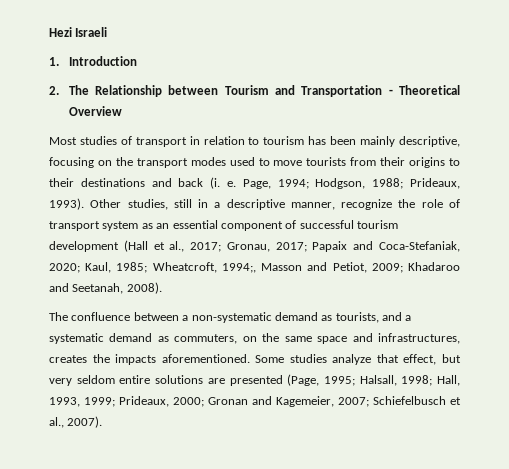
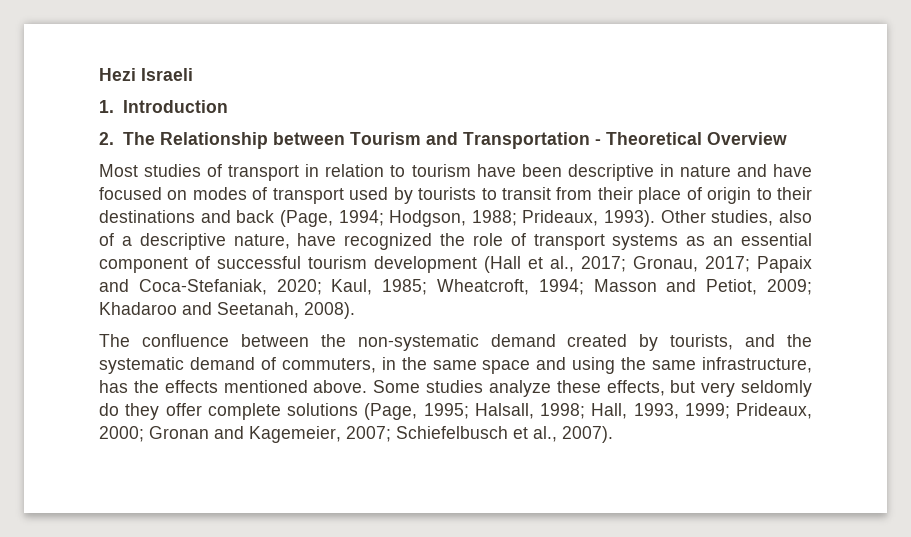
[308,136,461,147] [49,157,446,168] has been mainly descriptive, focusing on the transport modes used to move tourists from their origins -> [476,164,812,181] [99,187,752,204] have been descriptive in nature and have focused on modes of transport used by tourists to transit from their place of origin
[210,177,271,189] (i. e. Page, -> [279,210,333,227] (Page,
[173,199,393,210] still in a descriptive manner, recognize -> [778,210,812,223] [99,233,433,250] also of a descriptive nature, have recognized
[102,221,139,231] system -> [612,234,679,250] systems
[221,263,256,273] 1994;, -> [538,279,584,295] 1994;
[182,315,189,321] a -> [320,334,346,347] the
[321,315,333,321] as -> [567,334,659,351] created by
[405,315,412,321] a -> [786,334,812,347] the
[157,334,257,344] as commuters, on -> [260,357,396,373] of commuters, in
[378,333,461,344] [49,354,461,365] [49,375,283,386] infrastructures, creates the impacts aforementioned. Some studies analyze that effect, but very seldom entire solutions are presented -> [572,357,812,374] [99,380,813,397] [99,403,358,420] using the same infrastructure, has the effects mentioned above. Some studies analyze these effects, but very seldomly do they offer complete solutions

